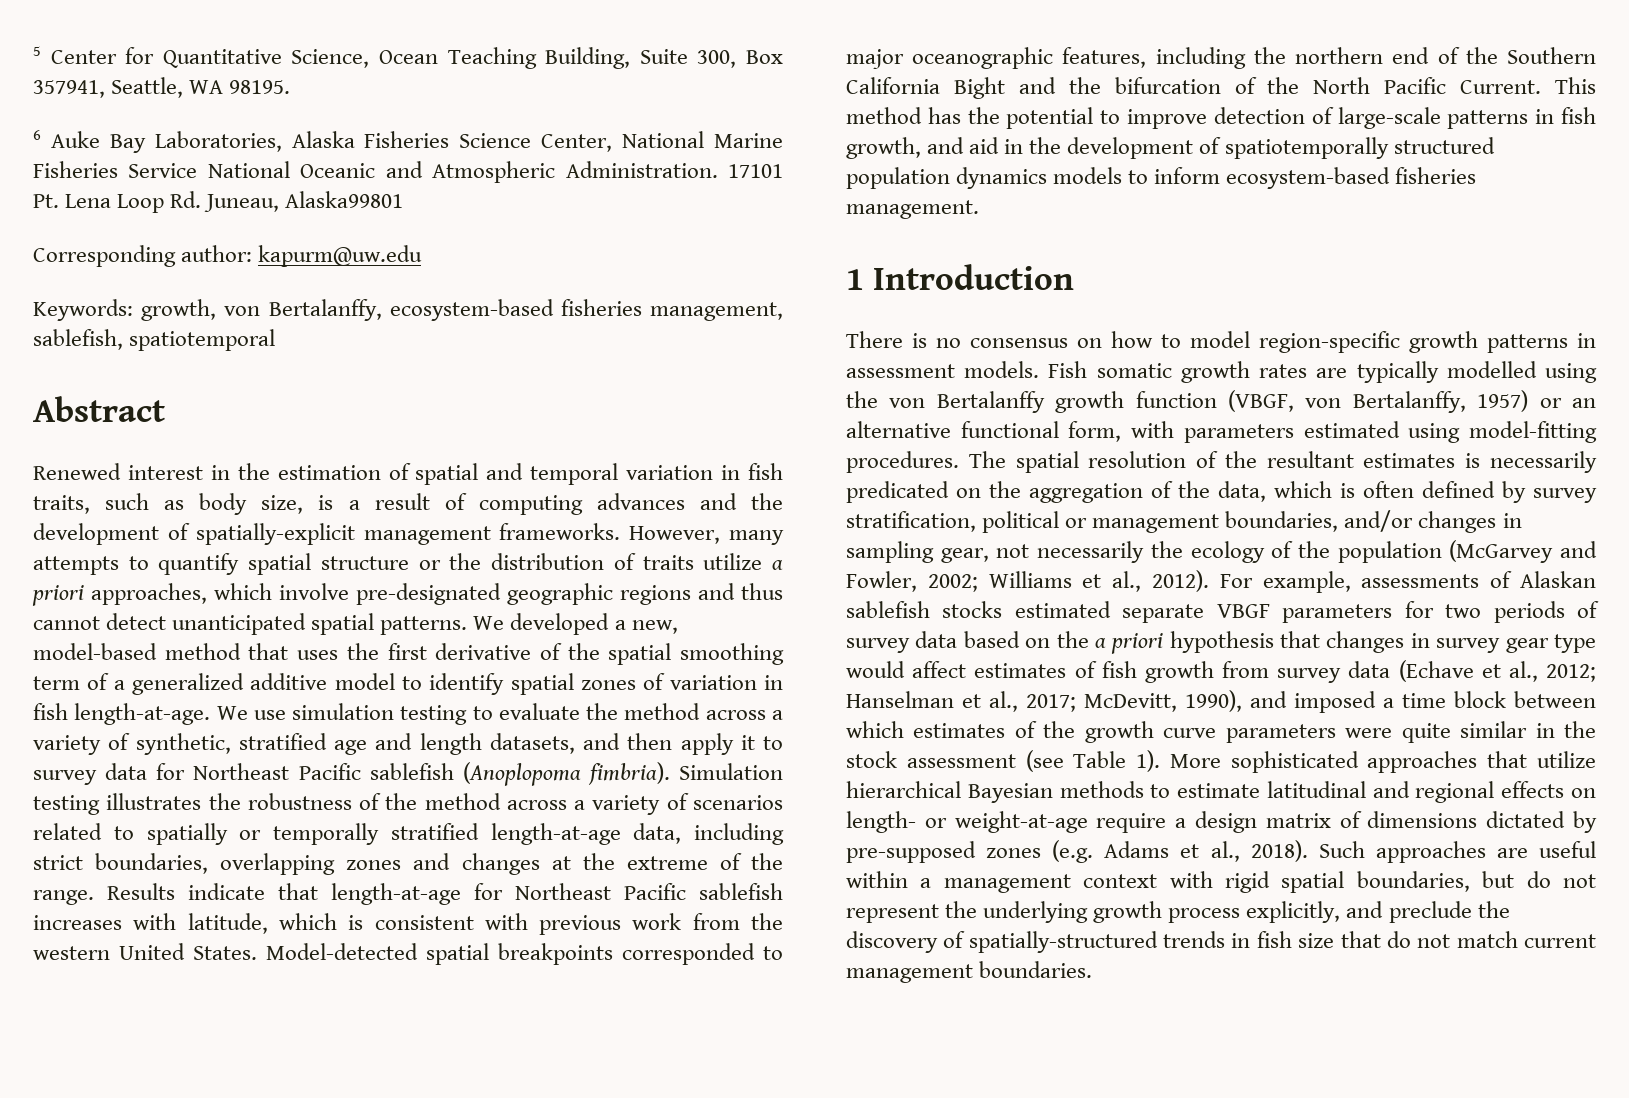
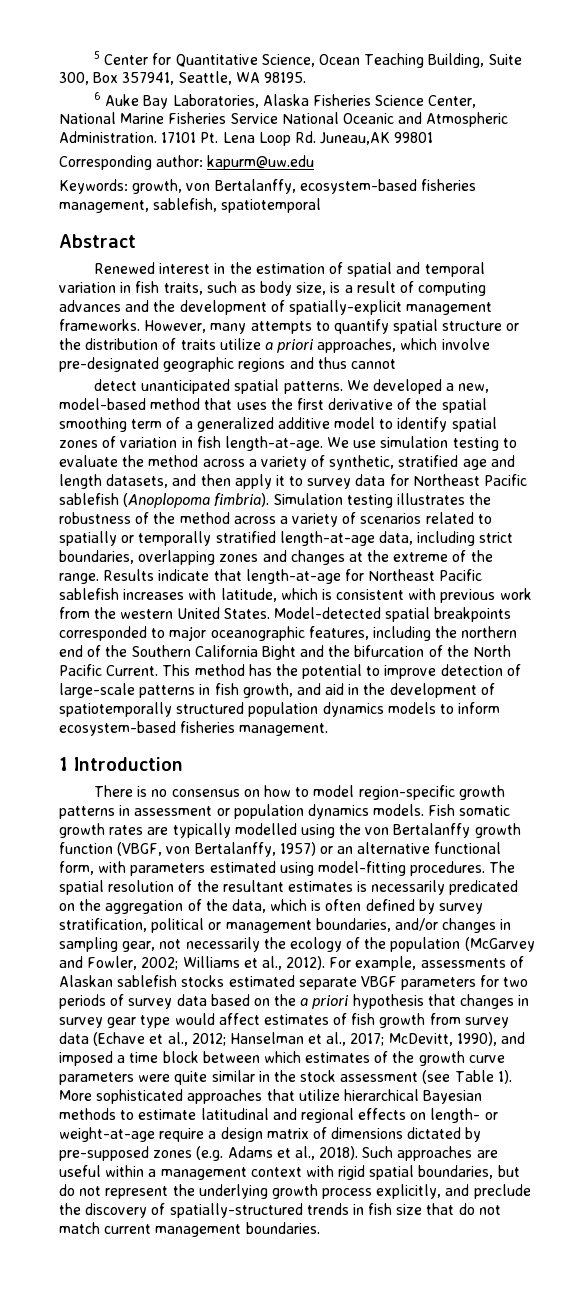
[204,191,404,212] Juneau, Alaska99801 -> [320,132,434,145] Juneau,AK 99801
(100, 623) none -> (396, 364) //
(955, 371) none -> [216,804,369,819] or population dynamics

